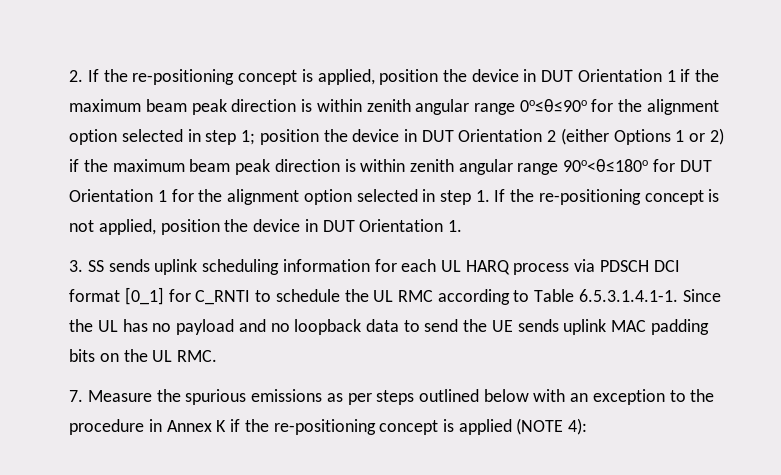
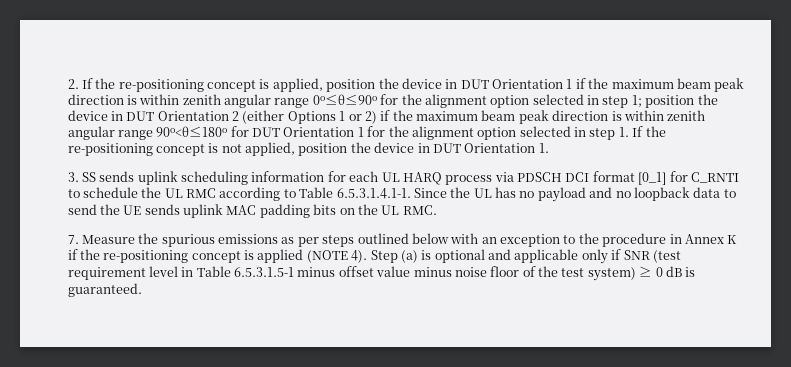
[568,418,588,435] 4): -> [351,249,681,264] [67,266,696,281] [67,283,142,297] 4). Step (a) is optional and applicable only if SNR (test requirement level in Table 6.5.3.1.5-1 minus offset value minus noise floor of the test system) ≥ 0 dB is guaranteed.

